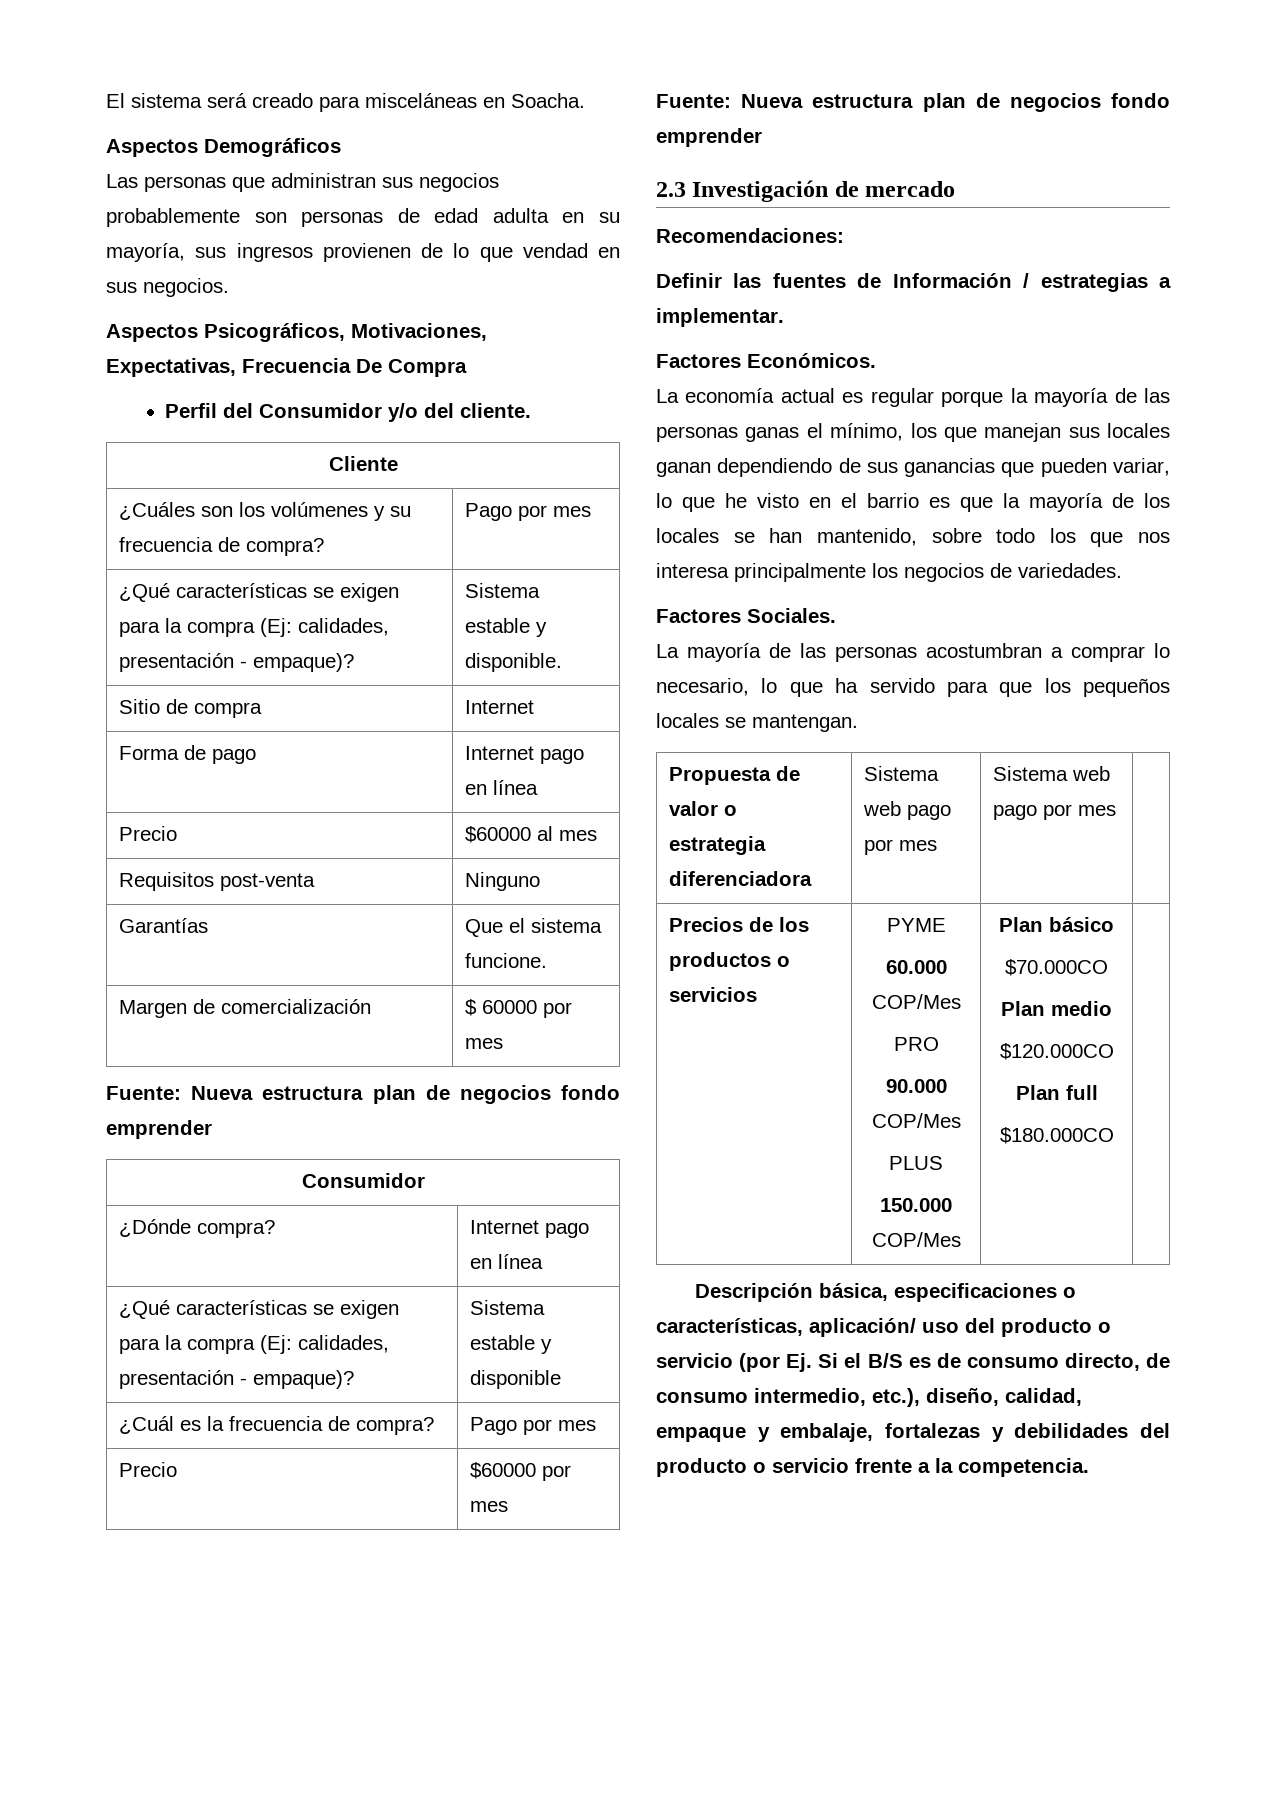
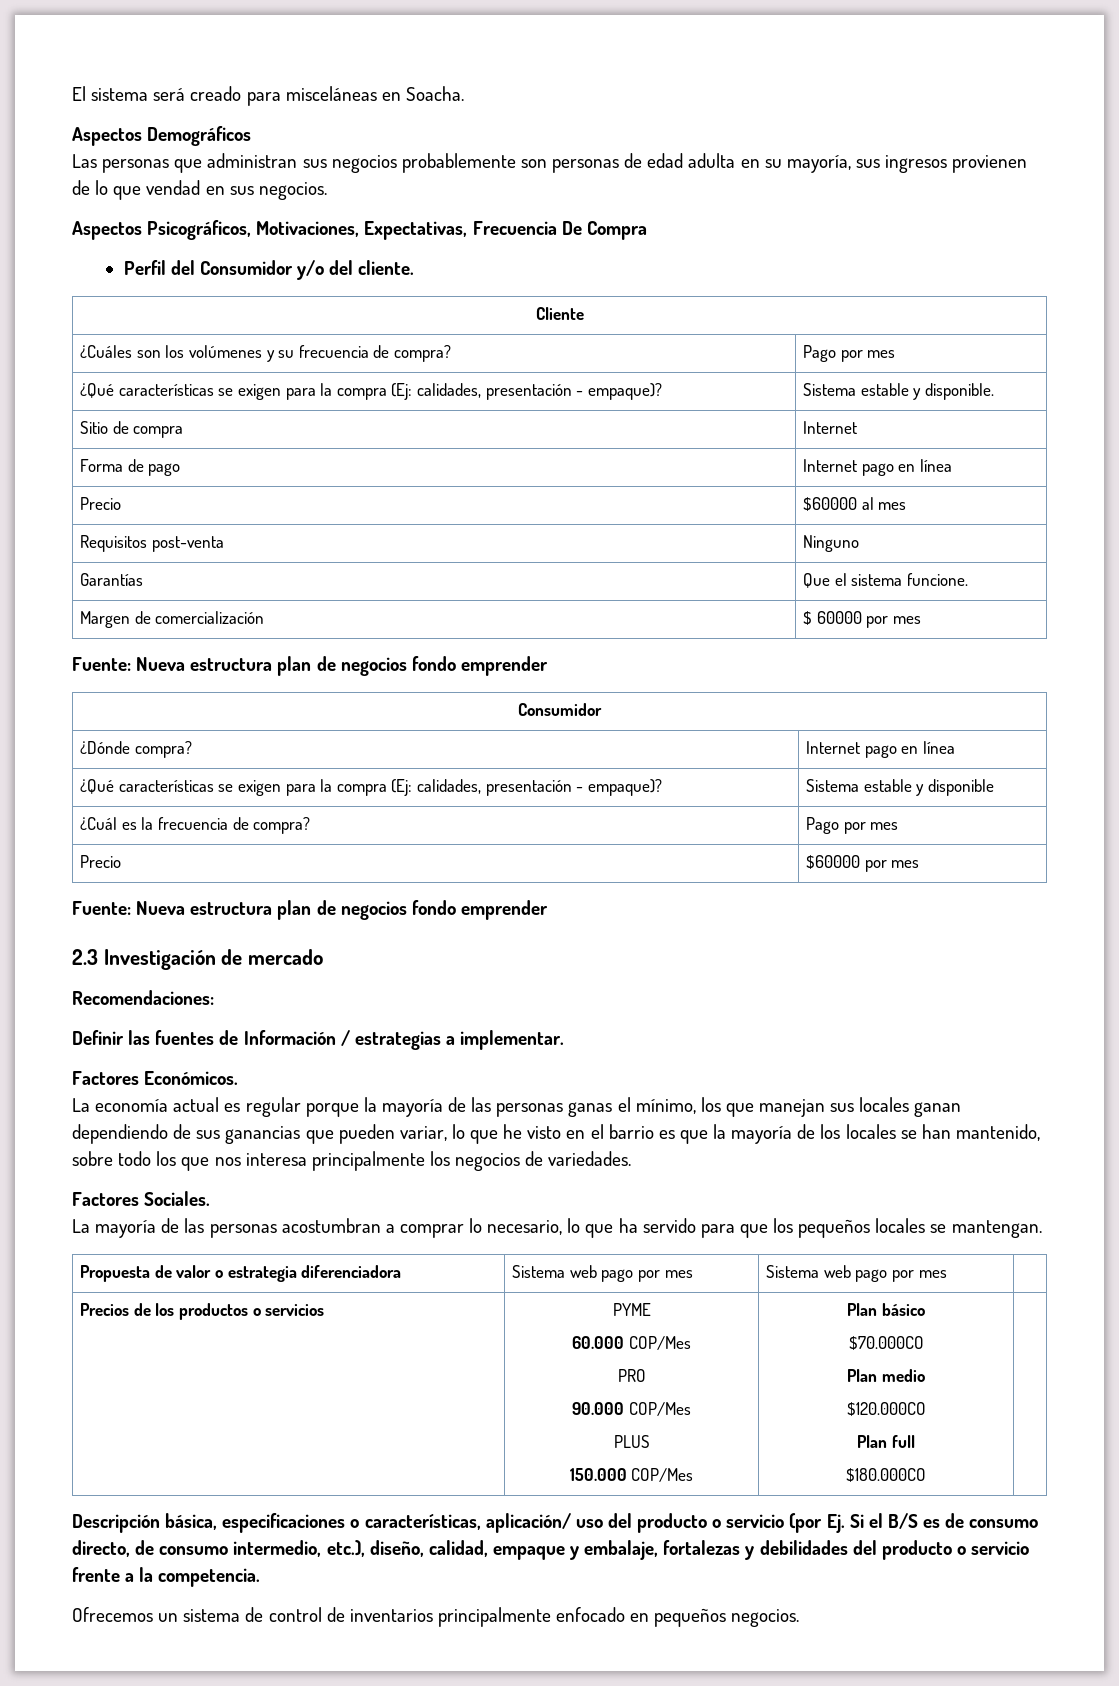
(1089, 1467) none -> [72,1607,800,1627] // Ofrecemos un sistema de control de inventarios principalmente enfocado en pequeños negocios.

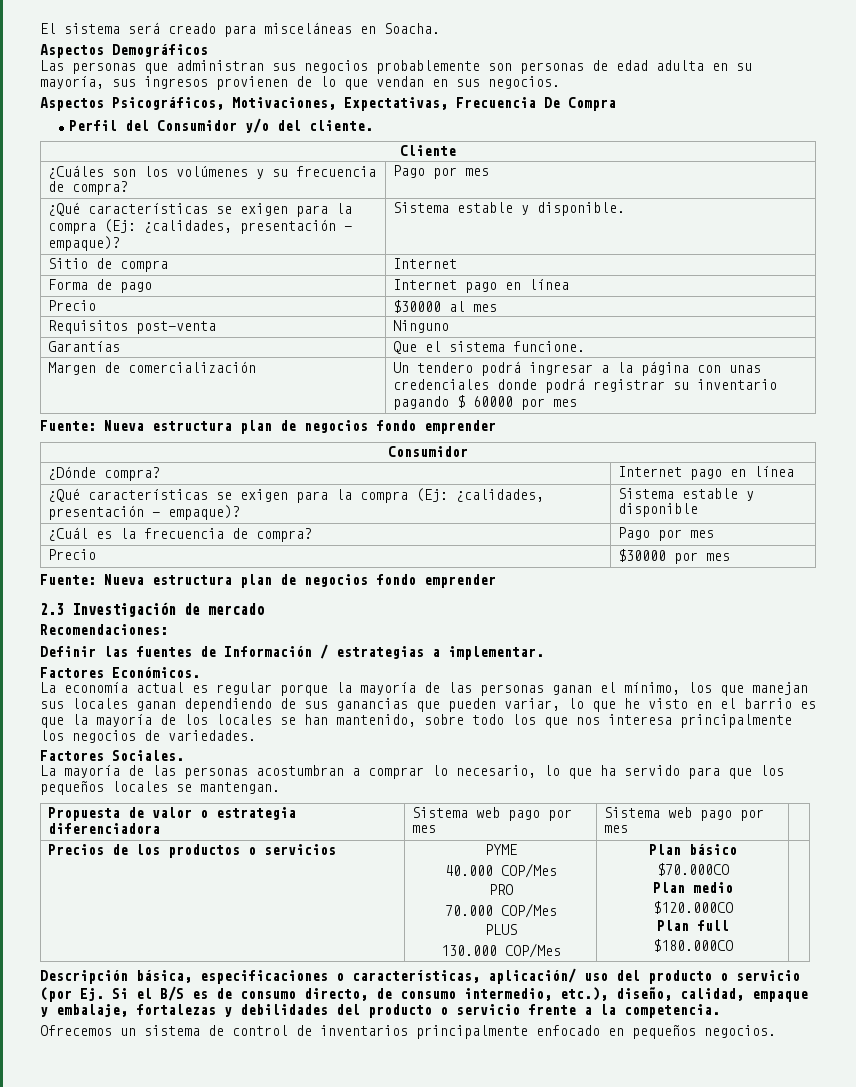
[146,180,201,195] vendad -> [376,76,424,87] vendan
[416,383,481,398] calidades, -> [143,220,232,233] ¿calidades,
[803,497,858,511] $60000 -> [392,300,441,313] $30000
(265, 617) none -> [392,361,761,376] [392,378,777,393] [392,396,449,410] Un tendero podrá ingresar a la página con unas credenciales donde podrá registrar su inventario pagando
[416,779,481,794] calidades, -> [455,489,544,502] ¿calidades,
[806,855,861,869] $60000 -> [617,549,666,562] $30000
[568,1102,613,1117] ganas -> [552,685,592,695] ganan
[572,1336,625,1349] 60.000 -> [444,865,493,876] 40.000
[572,1402,625,1415] 90.000 -> [444,905,493,916] 70.000
[569,1468,627,1481] 150.000 -> [440,945,497,956] 130.000

